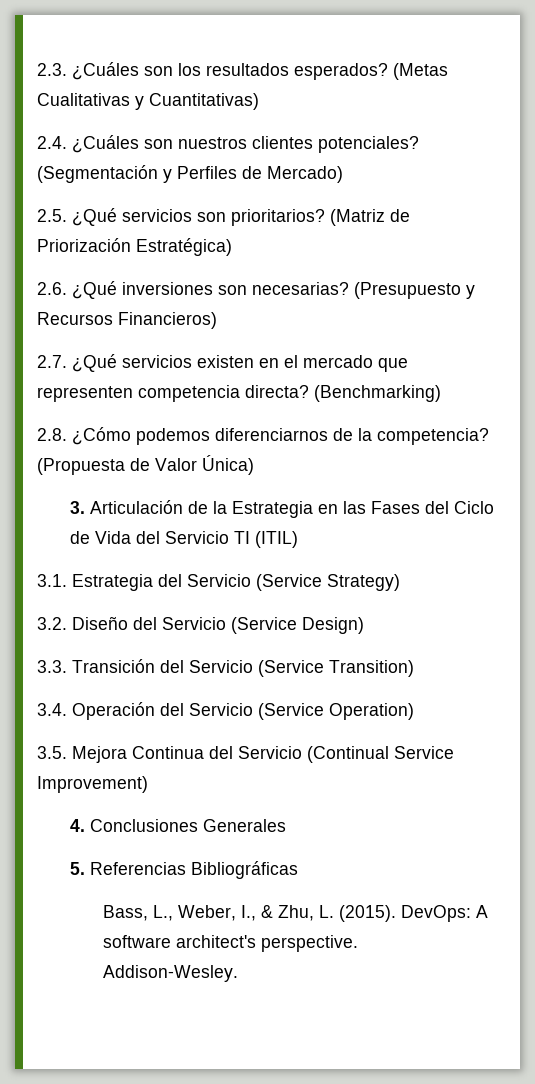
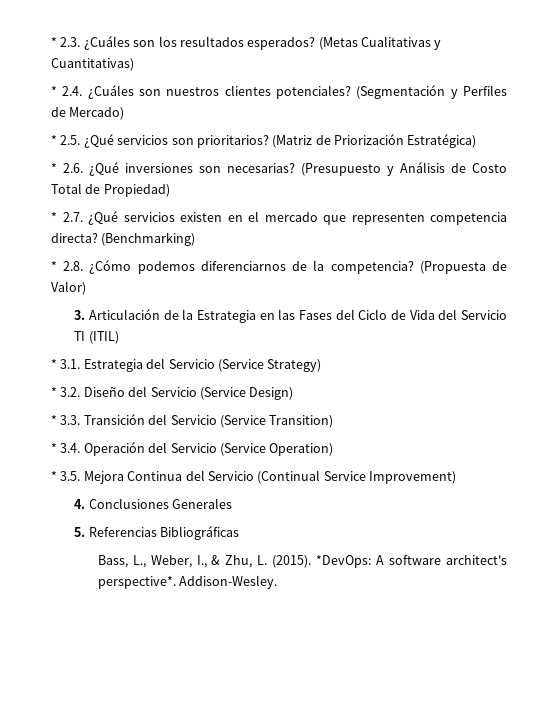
(37, 69) none -> [51,37,57,47] *
(259, 101) none -> [51,86,57,96] *
(343, 174) none -> [51,135,57,145] *
(232, 247) none -> [51,163,57,173] *
[37,312,217,329] Recursos Financieros) // -> [400,162,507,173] [51,183,170,197] [51,212,57,222] Análisis de Costo Total de Propiedad) // *
(441, 393) none -> [51,261,57,271] *
[155,455,254,475] Valor Única) -> [51,281,86,295] Valor)
(299, 539) none -> [51,359,57,369] *
(400, 582) none -> [51,387,57,397] *
(364, 625) none -> [51,415,57,425] *
(414, 668) none -> [51,443,57,453] *
(414, 711) none -> [51,471,57,481] *
[401,905,472,922] DevOps: -> [316,555,372,568] *DevOps:
[261,935,359,952] perspective. -> [97,576,176,589] perspective*.

